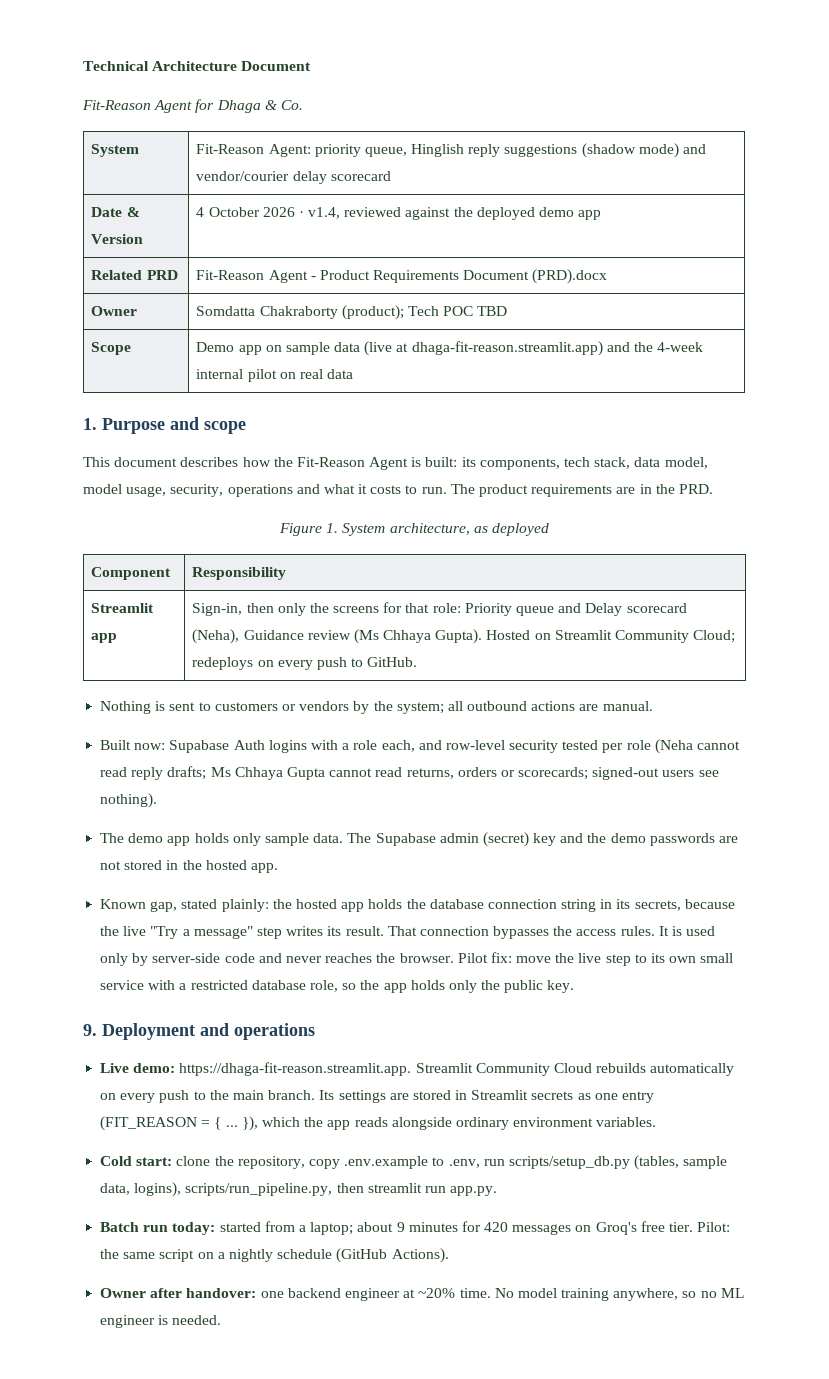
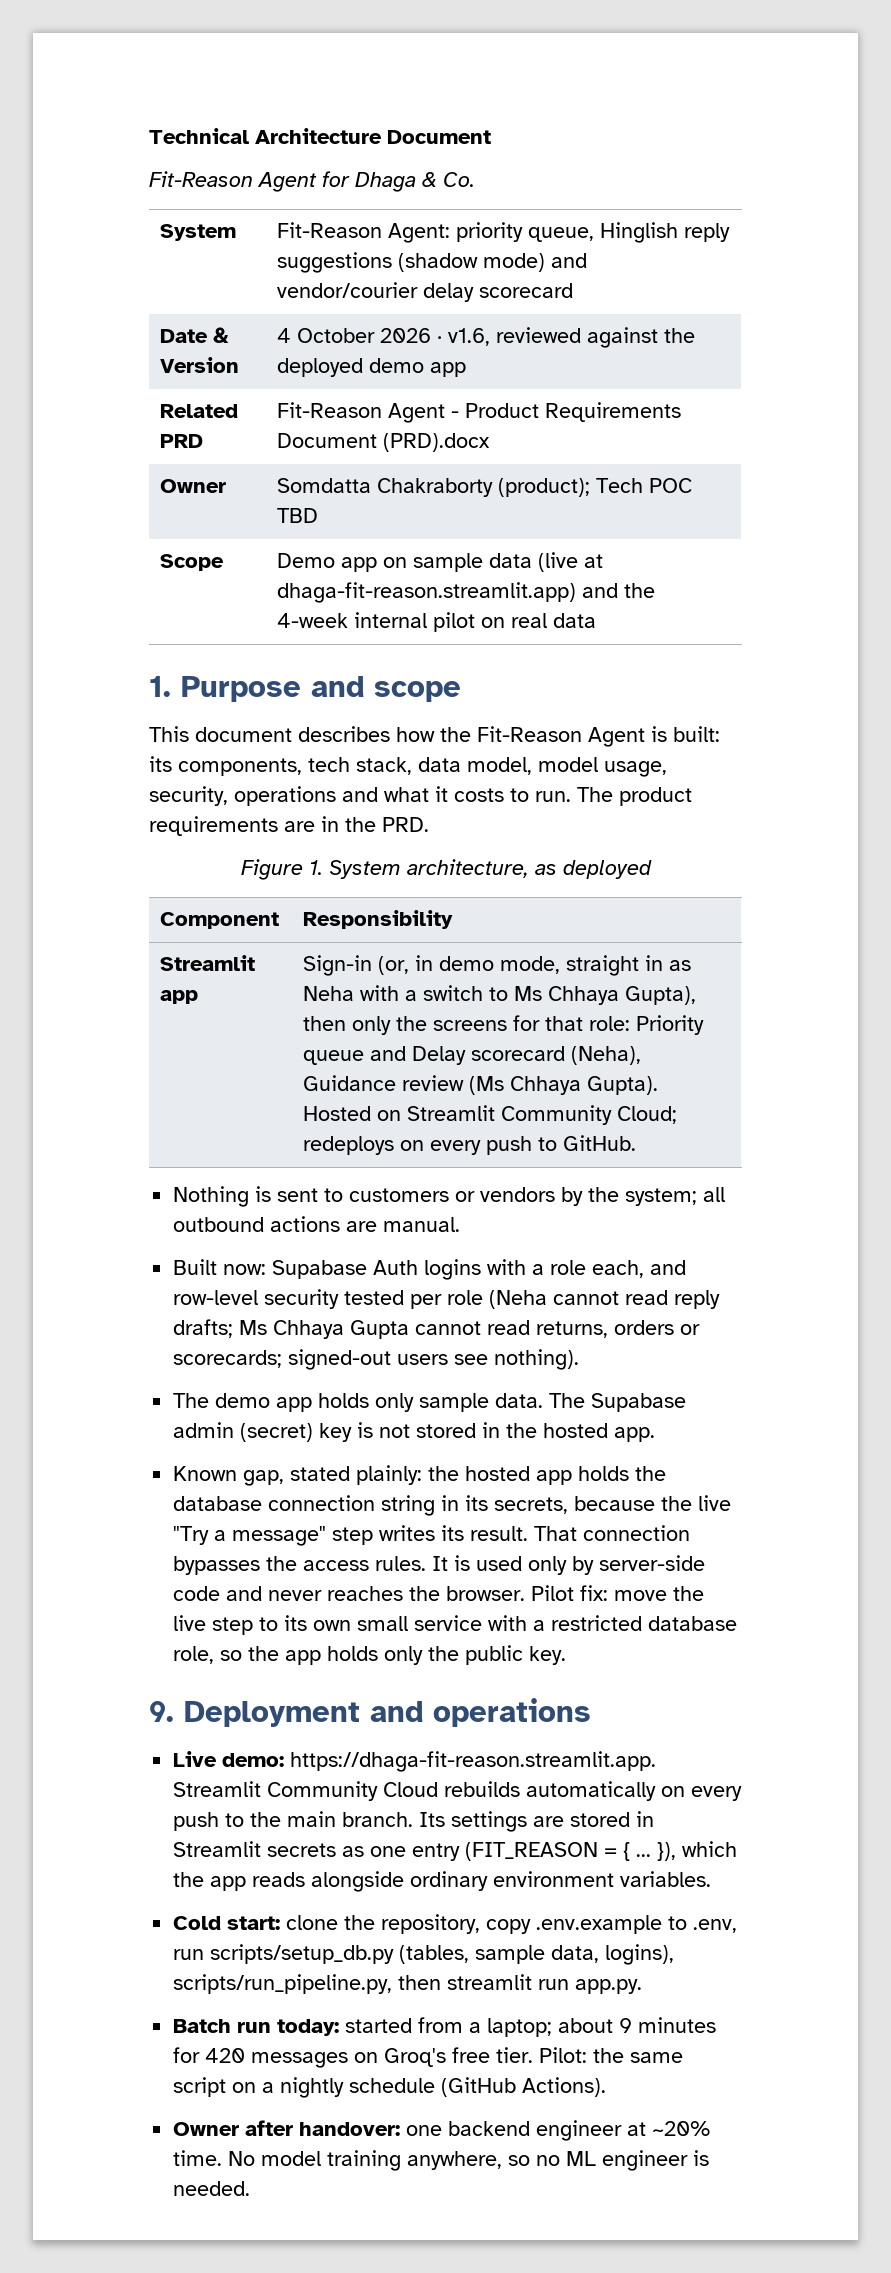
[308,207,341,219] v1.4, -> [448,328,491,346] v1.6,
[192,603,243,616] Sign-in, -> [303,955,692,976] [303,985,697,1005] Sign-in (or, in demo mode, straight in as Neha with a switch to Ms Chhaya Gupta),
[560,833,739,846] and the demo passwords are -> [357,1422,374,1438] is

